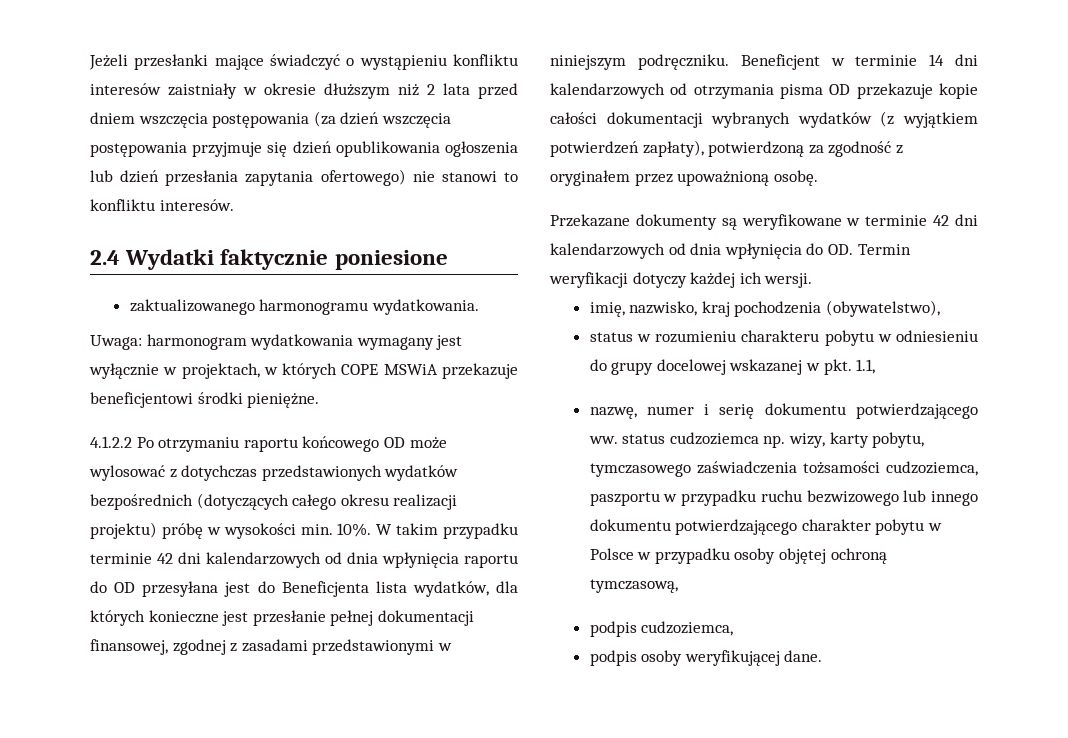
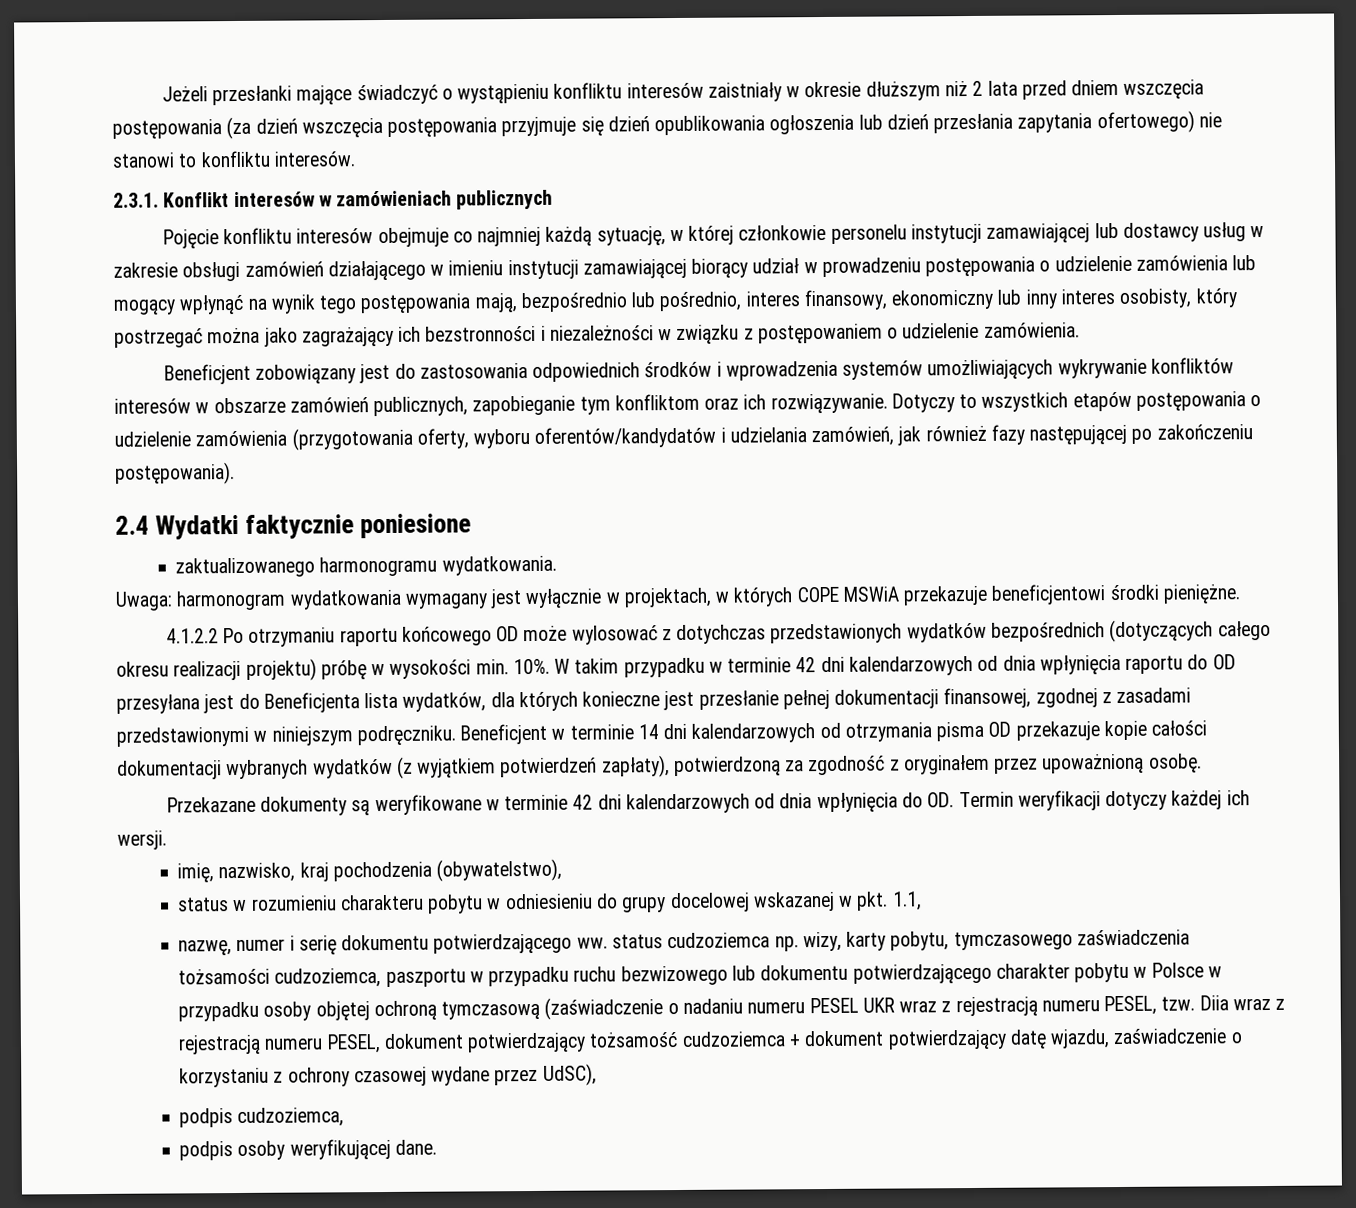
(234, 205) none -> [113,189,554,210] [162,222,1265,249] [113,255,1257,282] [113,288,1237,315] [114,322,1080,348] [163,357,1235,385] [114,391,1262,417] [114,424,1253,451] [115,462,235,485] // 2.3.1. Konflikt interesów w zamówieniach publicznych // Pojęcie konfliktu interesów obejmuje co najmniej każdą sytuację, w której członkowie personelu instytucji zamawiającej lub dostawcy usług w zakresie obsługi zamówień działającego w imieniu instytucji zamawiającej biorący udział w prowadzeniu postępowania o udzielenie zamówienia lub mogący wpłynąć na wynik tego postępowania mają, bezpośrednio lub pośrednio, interes finansowy, ekonomiczny lub inny interes osobisty, który postrzegać można jako zagrażający ich bezstronności i niezależności w związku z postępowaniem o udzielenie zamówienia. // Beneficjent zobowiązany jest do zastosowania odpowiednich środków i wprowadzenia systemów umożliwiających wykrywanie konfliktów interesów w obszarze zamówień publicznych, zapobieganie tym konfliktom oraz ich rozwiązywanie. Dotyczy to wszystkich etapów postępowania o udzielenie zamówienia (przygotowania oferty, wyboru oferentów/kandydatów i udzielania zamówień, jak również fazy następującej po zakończeniu postępowania).
(518, 531) none -> [708,661,723,673] w
[931,491,978,506] innego -> (757, 973) none
[589,579,678,593] tymczasową, -> [441,995,1286,1020] [178,1028,1243,1055] [179,1063,597,1088] tymczasową (zaświadczenie o nadaniu numeru PESEL UKR wraz z rejestracją numeru PESEL, tzw. Diia wraz z rejestracją numeru PESEL, dokument potwierdzający tożsamość cudzoziemca + dokument potwierdzający datę wjazdu, zaświadczenie o korzystaniu z ochrony czasowej wydane przez UdSC),

